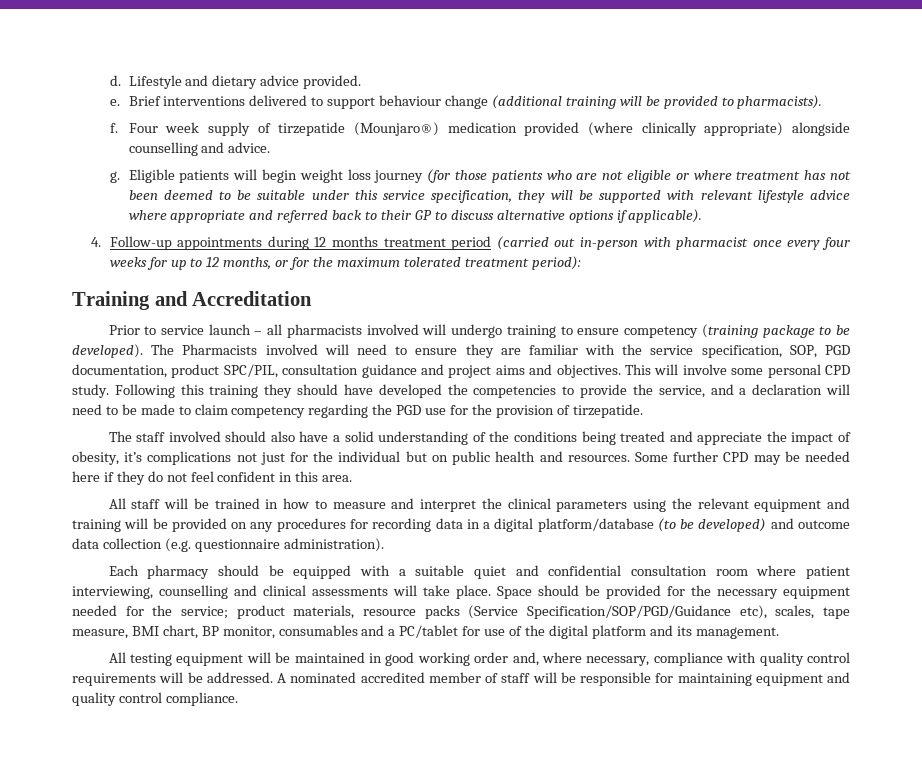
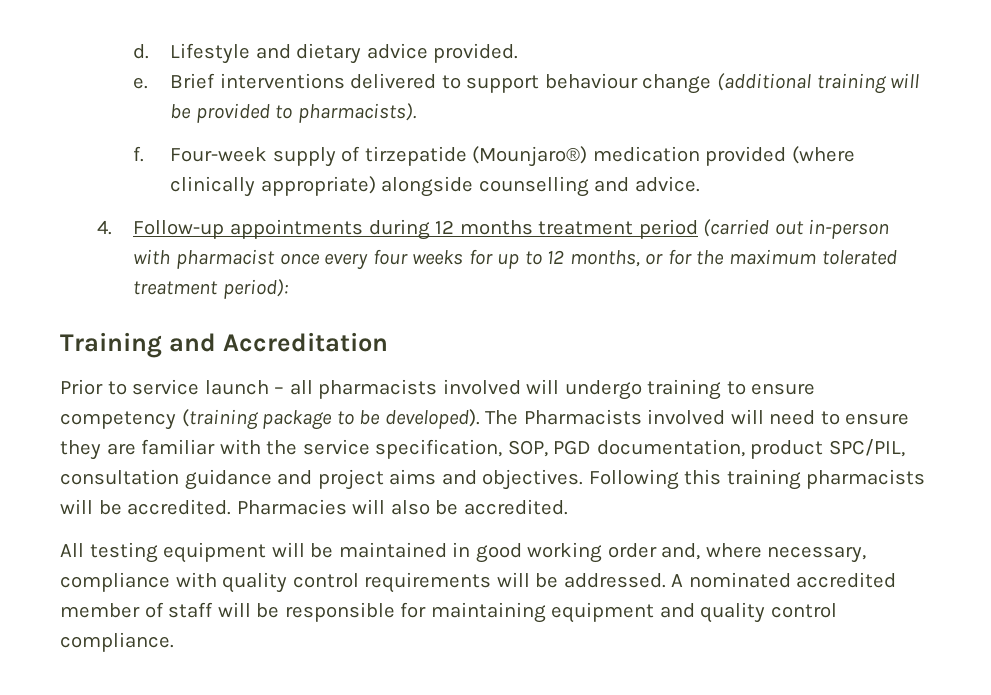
[128,122,200,133] Four week -> [170,147,268,162] Four-week
[109,169,851,183] [128,190,850,203] [128,209,703,223] // g. Eligible patients will begin weight loss journey (for those patients who are not eligible or where treatment has not been deemed to be suitable under this service specification, they will be supported with relevant lifestyle advice where appropriate and referred back to their GP to discuss alternative options if applicable). -> (700, 184) none
[624,364,850,378] [72,384,851,398] [72,404,643,418] [108,431,852,445] [72,451,851,465] [72,471,353,485] [108,498,851,512] [72,518,851,532] [72,538,384,552] [108,565,850,579] [72,585,850,599] [72,605,850,619] [72,625,779,639] This will involve some personal CPD study. Following this training they should have developed the competencies to provide the service, and a declaration will need to be made to claim competency regarding the PGD use for the provision of tirzepatide. // The staff involved should also have a solid understanding of the conditions being treated and appreciate the impact of obesity, it’s complications not just for the individual but on public health and resources. Some further CPD may be needed here if they do not feel confident in this area. // All staff will be trained in how to measure and interpret the clinical parameters using the relevant equipment and training will be provided on any procedures for recording data in a digital platform/database (to be developed) and outcome data collection (e.g. questionnaire administration). // Each pharmacy should be equipped with a suitable quiet and confidential consultation room where patient interviewing, counselling and clinical assessments will take place. Space should be provided for the necessary equipment needed for the service; product materials, resource packs (Service Specification/SOP/PGD/Guidance etc), scales, tape measure, BMI chart, BP monitor, consumables and a PC/tablet for use of the digital platform and its management. -> [588,469,926,490] [60,499,568,515] Following this training pharmacists will be accredited. Pharmacies will also be accredited.

